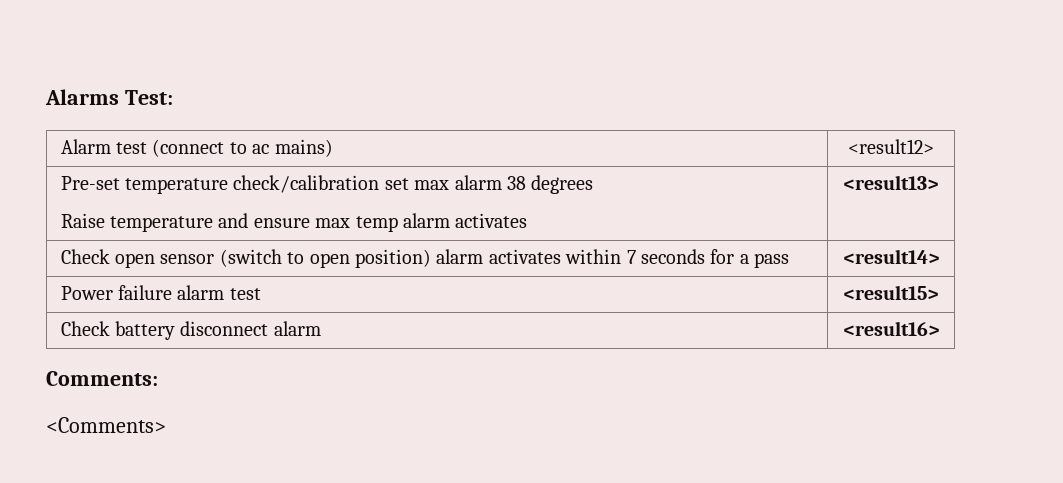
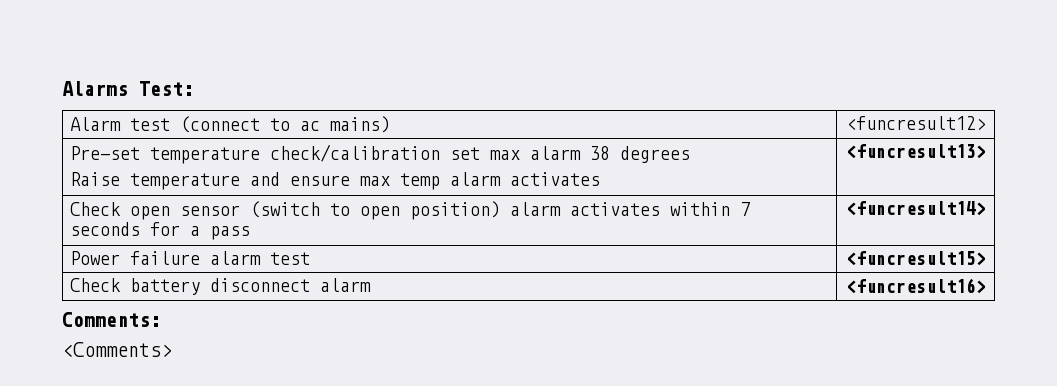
[847,139,934,154] <result12> -> [845,116,986,130] <funcresult12>
[842,175,939,190] <result13> -> [845,144,986,159] <funcresult13>
[842,249,940,264] <result14> -> [845,201,986,216] <funcresult14>
[842,285,939,300] <result15> -> [845,251,986,266] <funcresult15>
[842,321,940,336] <result16> -> [845,278,986,294] <funcresult16>

